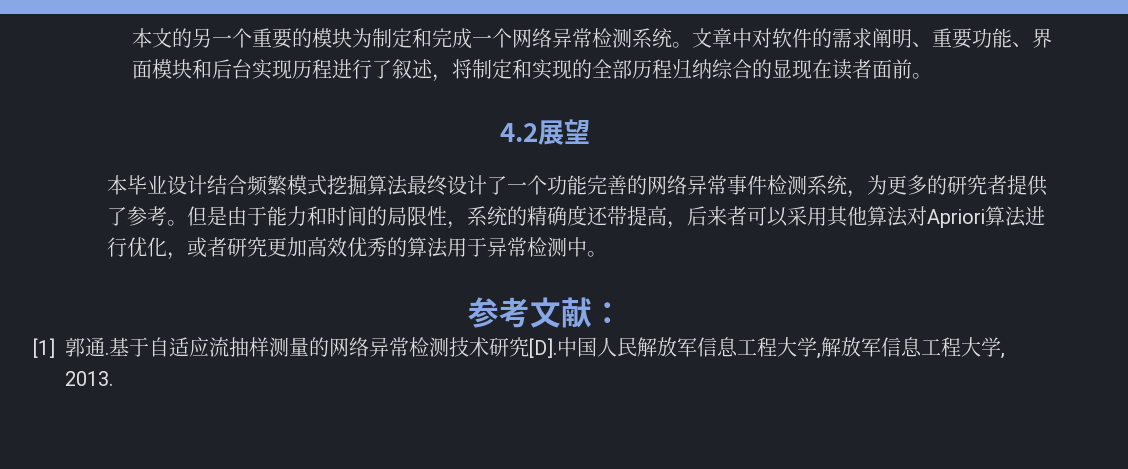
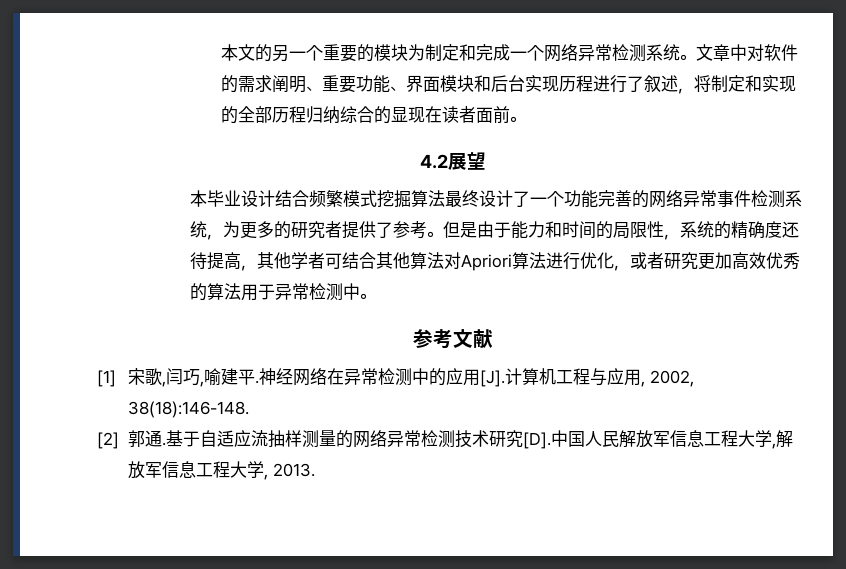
[607,206,828,229] 带提高，后来者可以采用 -> [190,252,377,271] 待提高，其他学者可结合
[591,302,623,324] [33,338,55,358] ： // [1] -> [97,368,694,387] [128,401,250,418] [97,432,119,449] // [1]宋歌,闫巧,喻建平.神经网络在异常检测中的应用[J].计算机工程与应用, 2002, 38(18):146-148. // [2]

